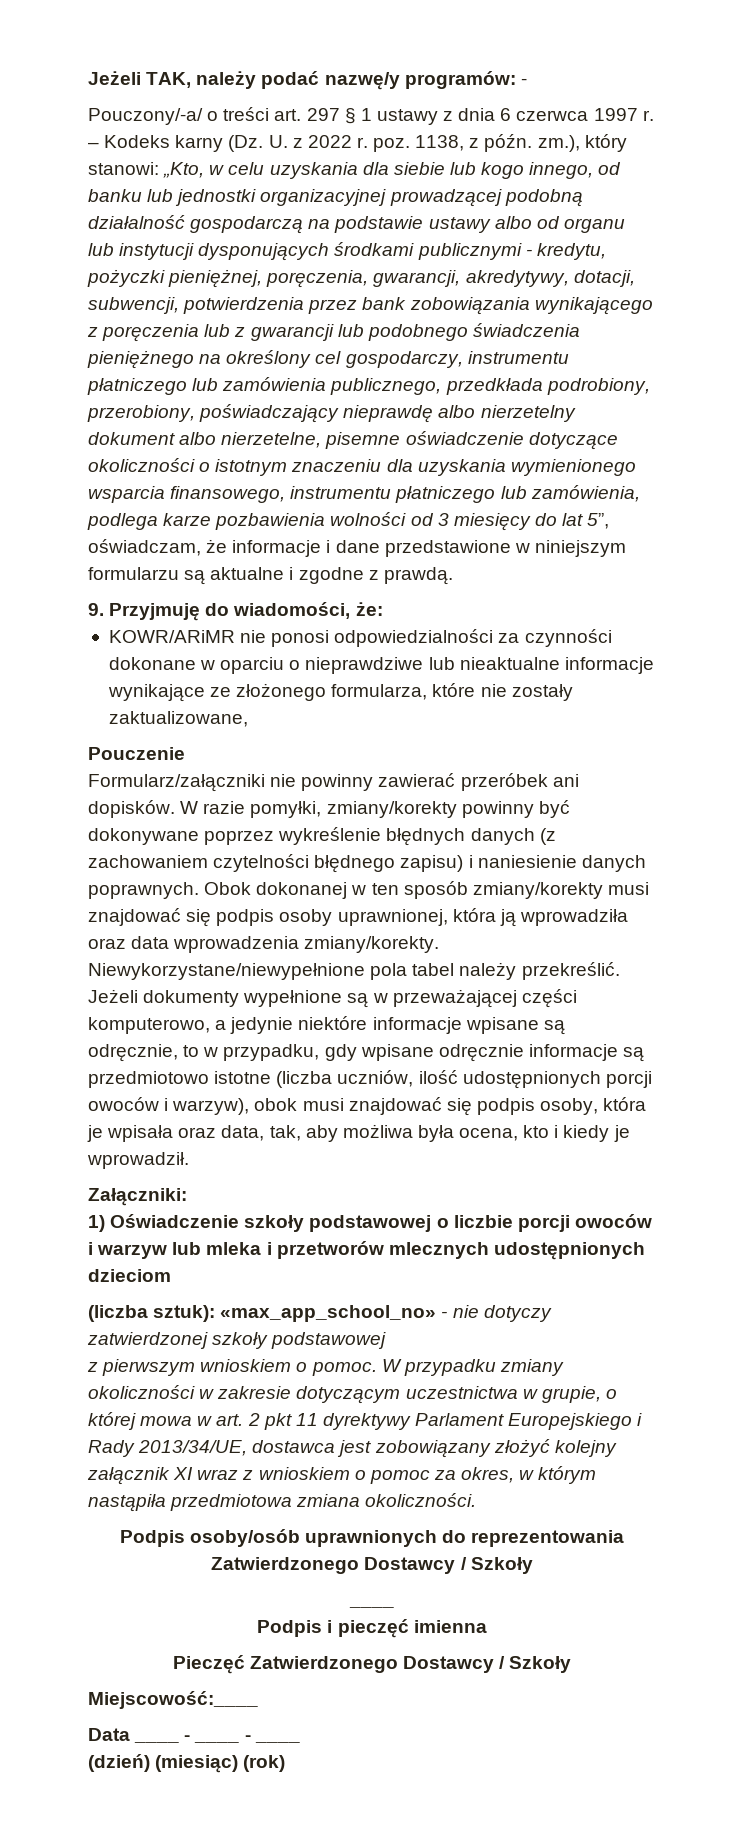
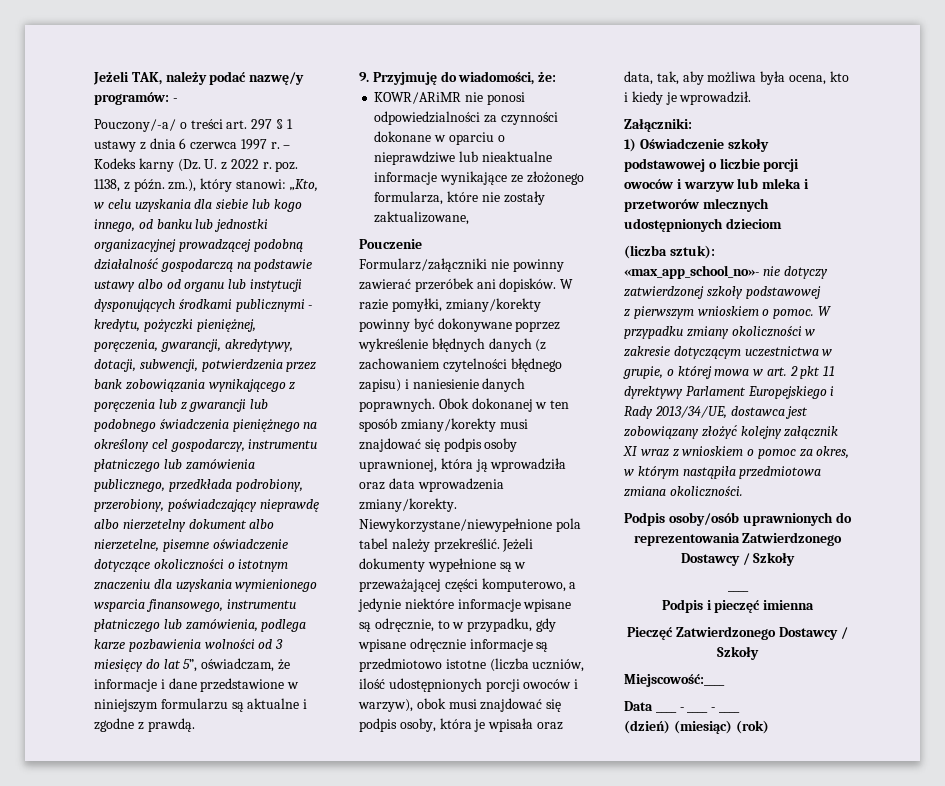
[220,1305,448,1322] «max_app_school_no» - -> [624,265,759,279] «max_app_school_no»-

